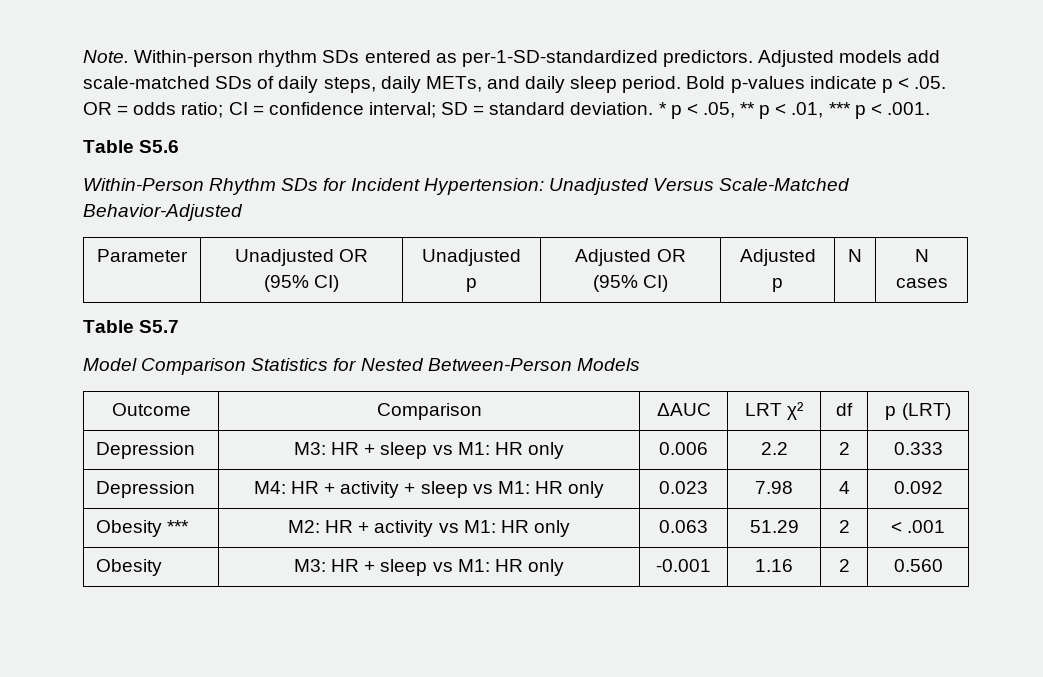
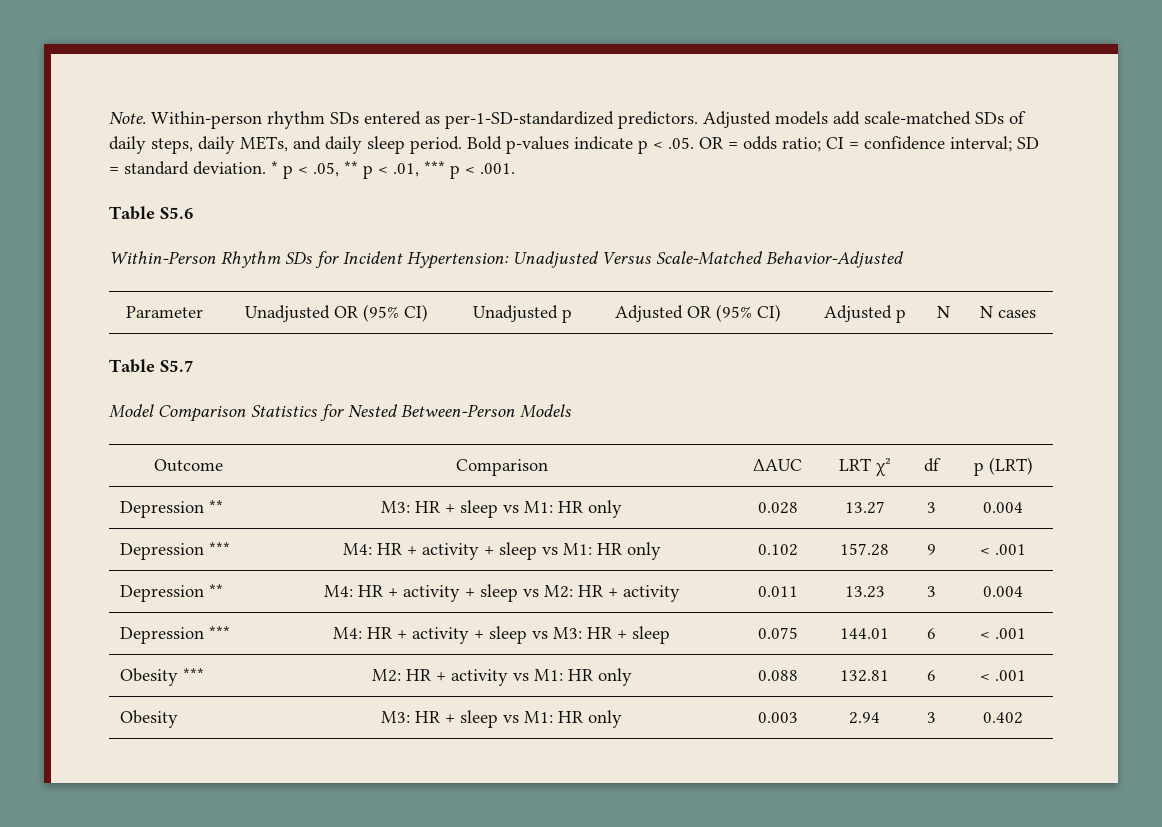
[294,442,564,459] [659,442,708,455] [760,442,788,455] [838,442,850,455] [893,442,943,455] [96,481,196,498] | M3: HR + sleep vs M1: HR only | 0.006 | 2.2 | 2 | 0.333 // Depression -> [208,500,223,513] [381,500,622,518] [757,502,798,514] [844,501,885,514] [927,502,936,513] [983,502,1023,513] [119,542,230,560] ** | M3: HR + sleep vs M1: HR only | 0.028 | 13.27 | 3 | 0.004 // Depression ***
[659,481,708,494] [755,481,793,494] [838,481,850,494] [893,481,943,494] 0.023 | 7.98 | 4 | 0.092 -> [757,544,798,556] [840,543,889,556] [927,544,936,555] [980,544,1026,555] [119,584,223,602] [323,584,680,602] [757,586,798,597] [844,586,885,598] [927,586,936,597] [983,586,1023,597] [119,626,230,644] [333,626,670,644] [757,627,798,639] [840,628,889,639] [927,628,936,639] [980,628,1026,639] 0.102 | 157.28 | 9 | < .001 // Depression ** | M4: HR + activity + sleep vs M2: HR + activity | 0.011 | 13.23 | 3 | 0.004 // Depression *** | M4: HR + activity + sleep vs M3: HR + sleep | 0.075 | 144.01 | 6 | < .001
[659,520,708,533] [749,520,799,533] [838,520,850,533] 0.063 | 51.29 | 2 -> [757,670,798,681] [840,670,889,682] [927,670,936,681] 0.088 | 132.81 | 6
[656,559,711,572] [755,559,793,572] [838,559,850,572] [893,559,943,572] -0.001 | 1.16 | 2 | 0.560 -> [757,712,798,723] [849,712,880,724] [927,712,936,723] [983,712,1023,724] 0.003 | 2.94 | 3 | 0.402

